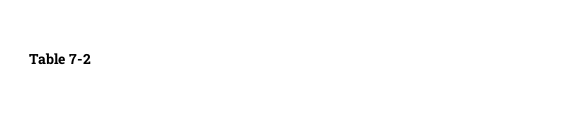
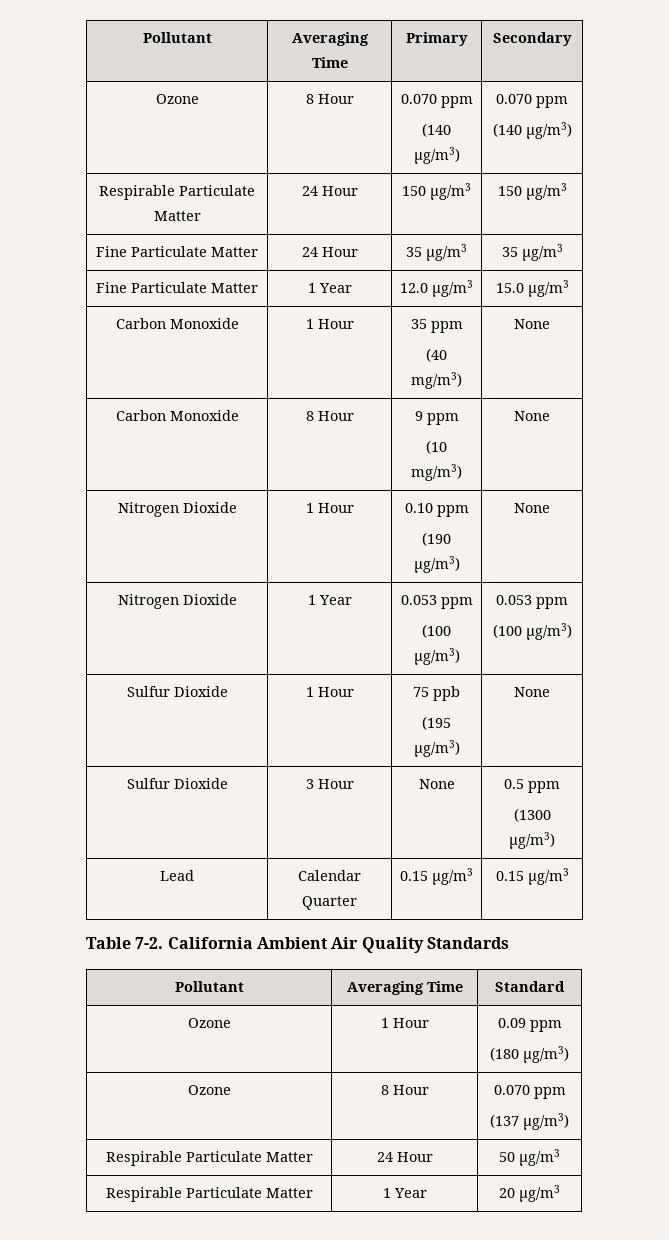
[29,53,91,65] Table 7-2 -> [142,32,212,43] [291,32,369,46] [311,57,348,68] [405,32,468,46] [492,32,572,46] [155,94,199,104] [305,94,354,104] [400,94,473,108] [421,123,451,137] [413,147,460,164] [495,94,568,108] [492,122,572,139] [99,185,255,200] [153,211,201,221] [301,186,358,196] [401,183,471,200] [497,183,567,200] [96,246,258,257] [301,247,358,257] [405,244,467,261] [501,244,563,261] [96,282,258,293] [307,283,352,293] [399,280,473,297] [495,280,569,297] [115,318,239,329] [305,319,354,329] [410,319,463,333] [425,348,447,362] [410,372,462,389] [514,319,550,329] [115,410,239,421] [305,411,354,421] [414,411,459,425] [425,440,447,454] [410,464,462,481] [514,411,550,421] [117,502,237,517] [305,503,354,513] [404,503,469,517] [421,532,451,546] [413,556,460,573] [514,503,550,513] [117,594,237,609] [307,595,352,605] [400,595,473,609] [421,624,451,638] [413,648,460,665] [495,595,568,609] [492,623,572,640] [126,686,228,697] [305,687,354,697] [412,686,460,701] [421,716,451,730] [413,740,460,757] [514,687,550,697] [126,778,228,789] [305,779,354,789] [418,779,455,789] [503,779,560,793] [513,808,551,822] [508,832,555,849] [160,870,194,881] [298,870,361,881] [302,896,357,910] [399,868,473,885] [495,868,569,885] [86,937,509,953] [174,981,244,992] [346,981,463,995] [494,981,565,992] [187,1018,231,1028] [380,1018,429,1028] [497,1018,562,1032] [489,1046,569,1063] [187,1085,231,1095] [380,1085,429,1095] [493,1085,566,1099] [489,1113,569,1130] [105,1151,313,1166] [376,1152,433,1162] [498,1149,560,1166] [105,1187,313,1202] [382,1188,427,1198] [498,1185,560,1202] Pollutant | Averaging Time | Primary | Secondary // Ozone | 8 Hour | 0.070 ppm // (140 μg/m3) | 0.070 ppm // (140 μg/m3) // Respirable Particulate Matter | 24 Hour | 150 μg/m3 | 150 μg/m3 // Fine Particulate Matter | 24 Hour | 35 μg/m3 | 35 μg/m3 // Fine Particulate Matter | 1 Year | 12.0 μg/m3 | 15.0 μg/m3 // Carbon Monoxide | 1 Hour | 35 ppm // (40 mg/m3) | None // Carbon Monoxide | 8 Hour | 9 ppm // (10 mg/m3) | None // Nitrogen Dioxide | 1 Hour | 0.10 ppm // (190 μg/m3) | None // Nitrogen Dioxide | 1 Year | 0.053 ppm // (100 μg/m3) | 0.053 ppm // (100 μg/m3) // Sulfur Dioxide | 1 Hour | 75 ppb // (195 μg/m3) | None // Sulfur Dioxide | 3 Hour | None | 0.5 ppm // (1300 μg/m3) // Lead | Calendar Quarter | 0.15 μg/m3 | 0.15 μg/m3 // Table 7-2. California Ambient Air Quality Standards // Pollutant | Averaging Time | Standard // Ozone | 1 Hour | 0.09 ppm // (180 μg/m3) // Ozone | 8 Hour | 0.070 ppm // (137 μg/m3) // Respirable Particulate Matter | 24 Hour | 50 μg/m3 // Respirable Particulate Matter | 1 Year | 20 μg/m3

